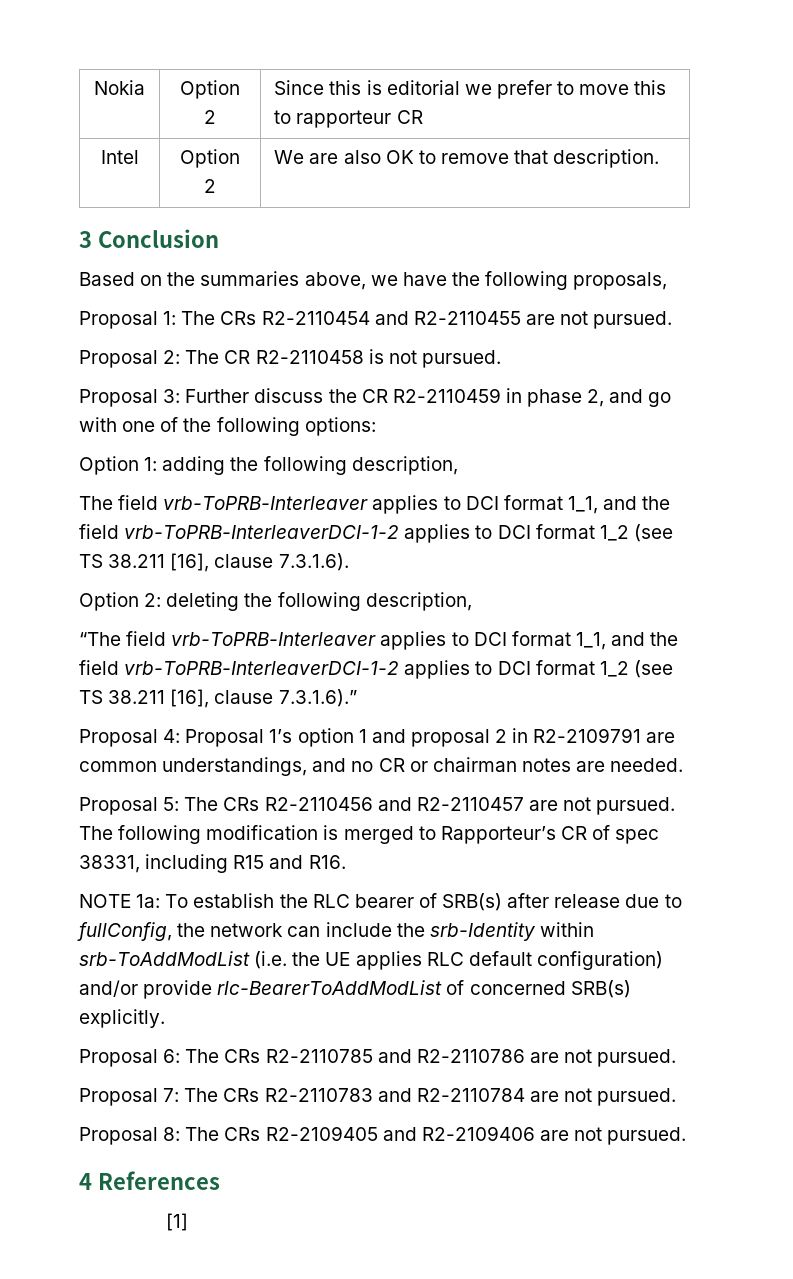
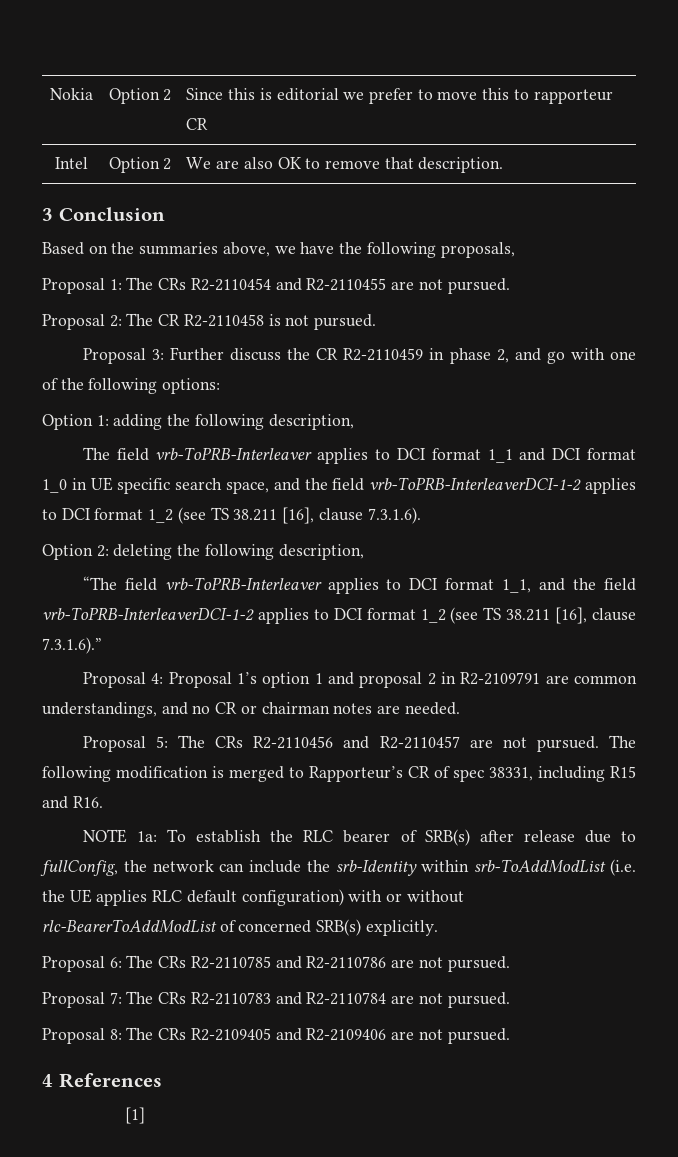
[567,496,598,514] 1_1, -> [487,448,636,463] [42,477,269,494] 1_1 and DCI format 1_0 in UE specific search space,
[79,980,213,999] and/or provide -> [348,890,464,903] with or without

